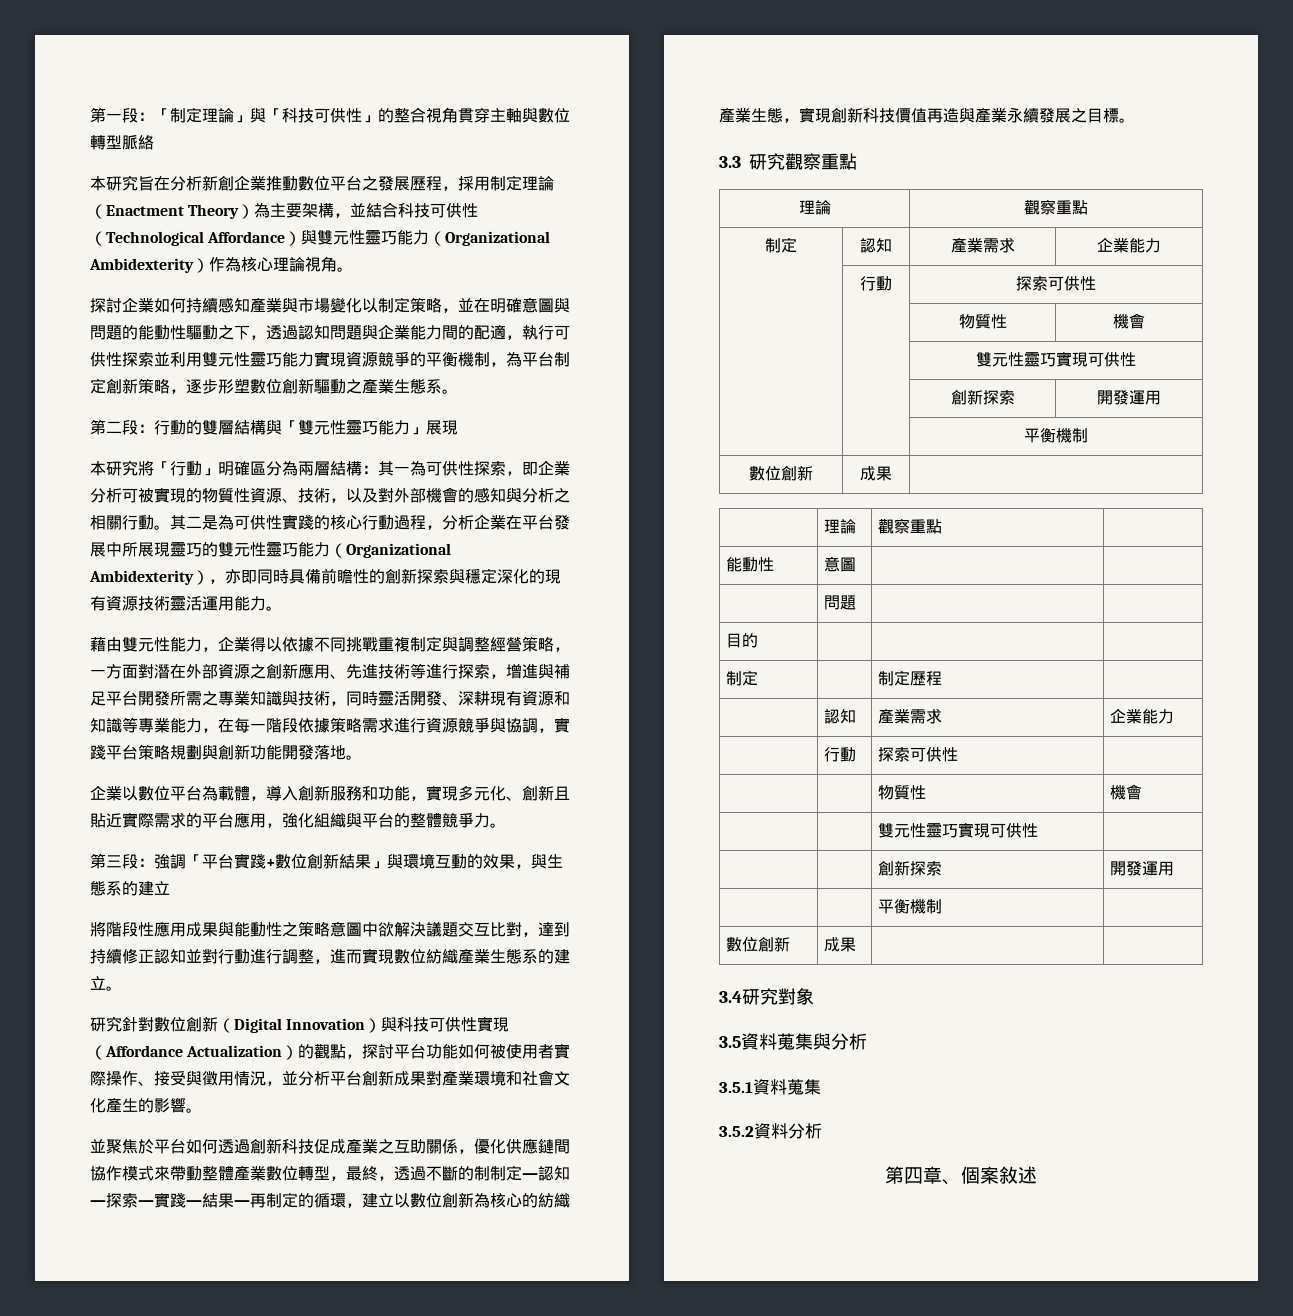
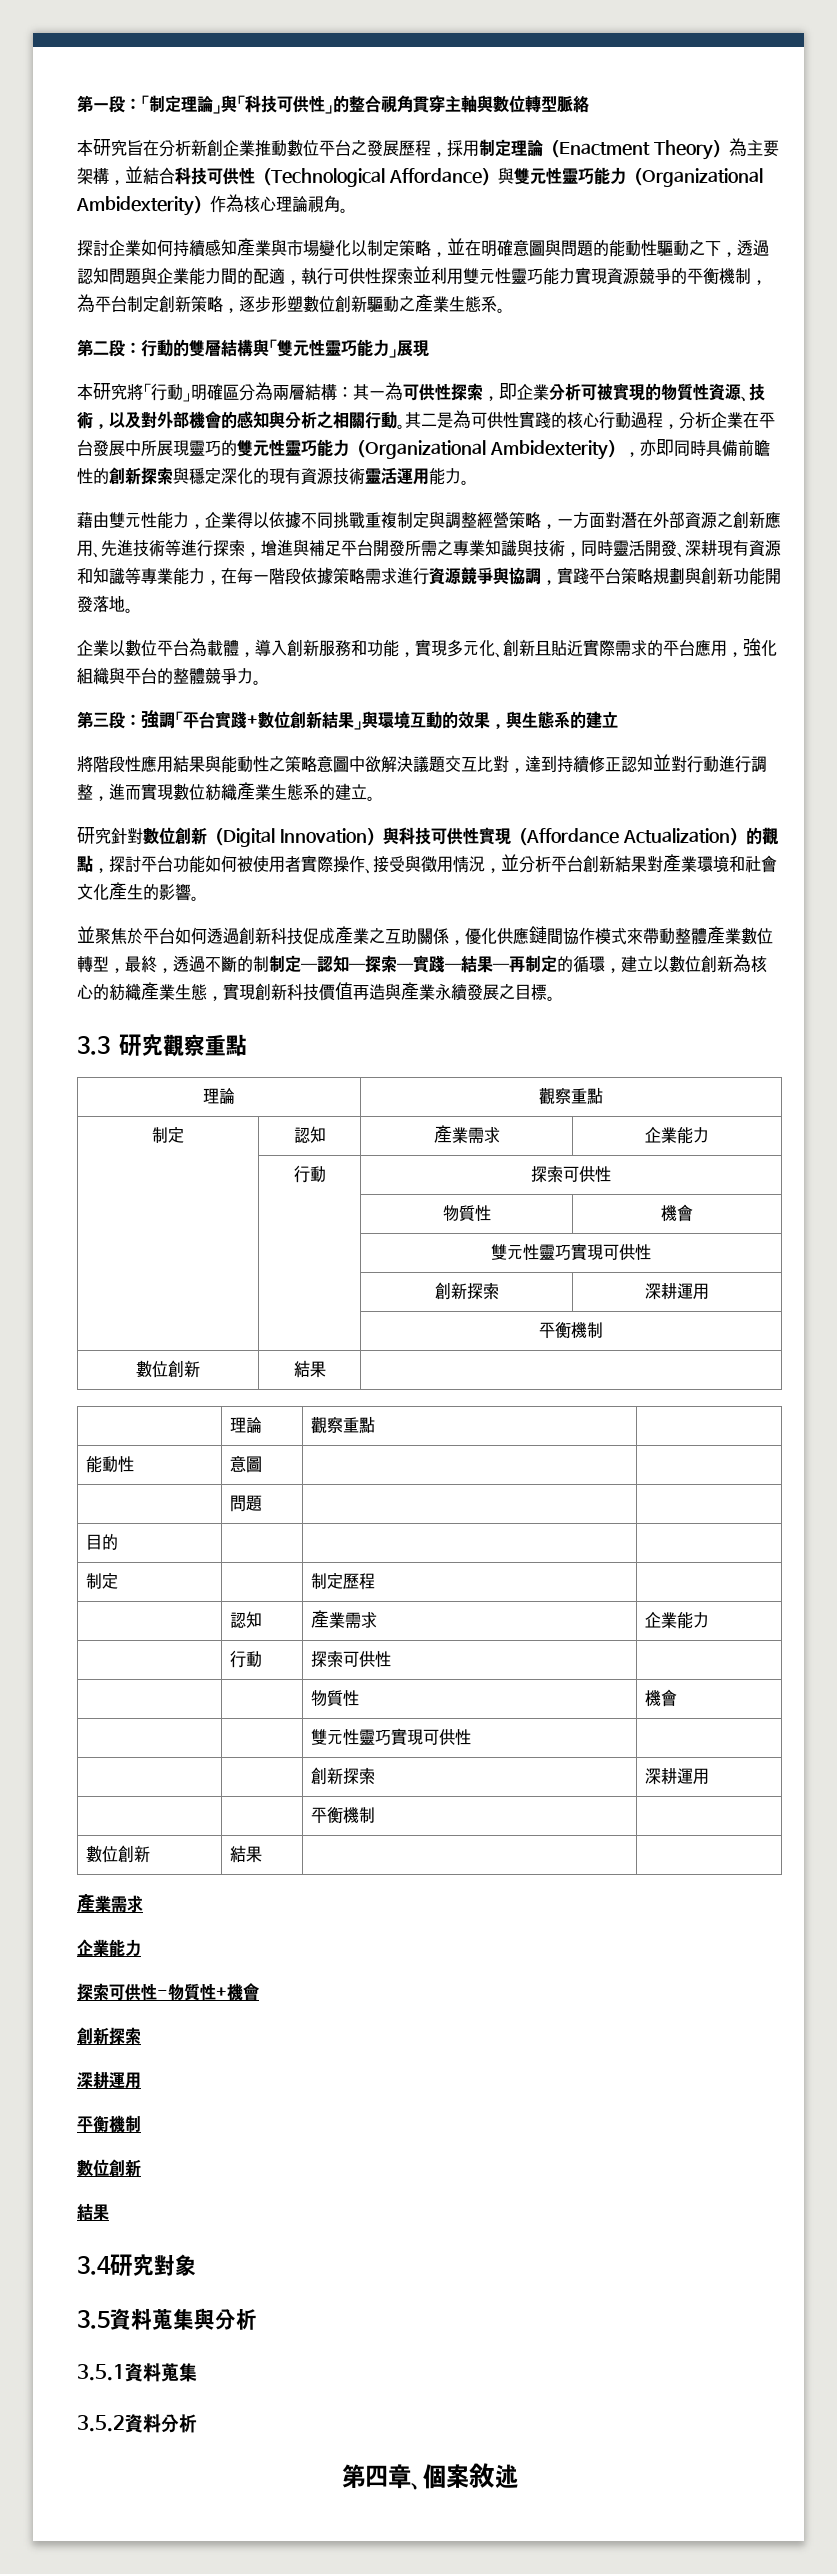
[186,922,202,937] 成 -> [173,755,189,773] 結
[394,1071,410,1086] 成 -> [615,855,631,873] 結
[1097,390,1129,405] 開發 -> [645,1283,678,1300] 深耕
[860,466,876,481] 成 -> [293,1360,310,1378] 結
[1109,861,1142,876] 開發 -> [644,1768,677,1785] 深耕
[823,937,840,952] 成 -> [229,1845,246,1863] 結
(856, 944) none -> [77,1894,143,1913] [77,1939,141,1957] [77,1983,259,2001] [77,2027,141,2045] [77,2071,141,2089] [77,2115,141,2133] [77,2159,141,2177] [76,2203,109,2221] // 產業需求 // 企業能力 // 探索可供性-物質性+機會 // 創新探索 // 深耕運用 // 平衡機制 // 數位創新 // 結果

